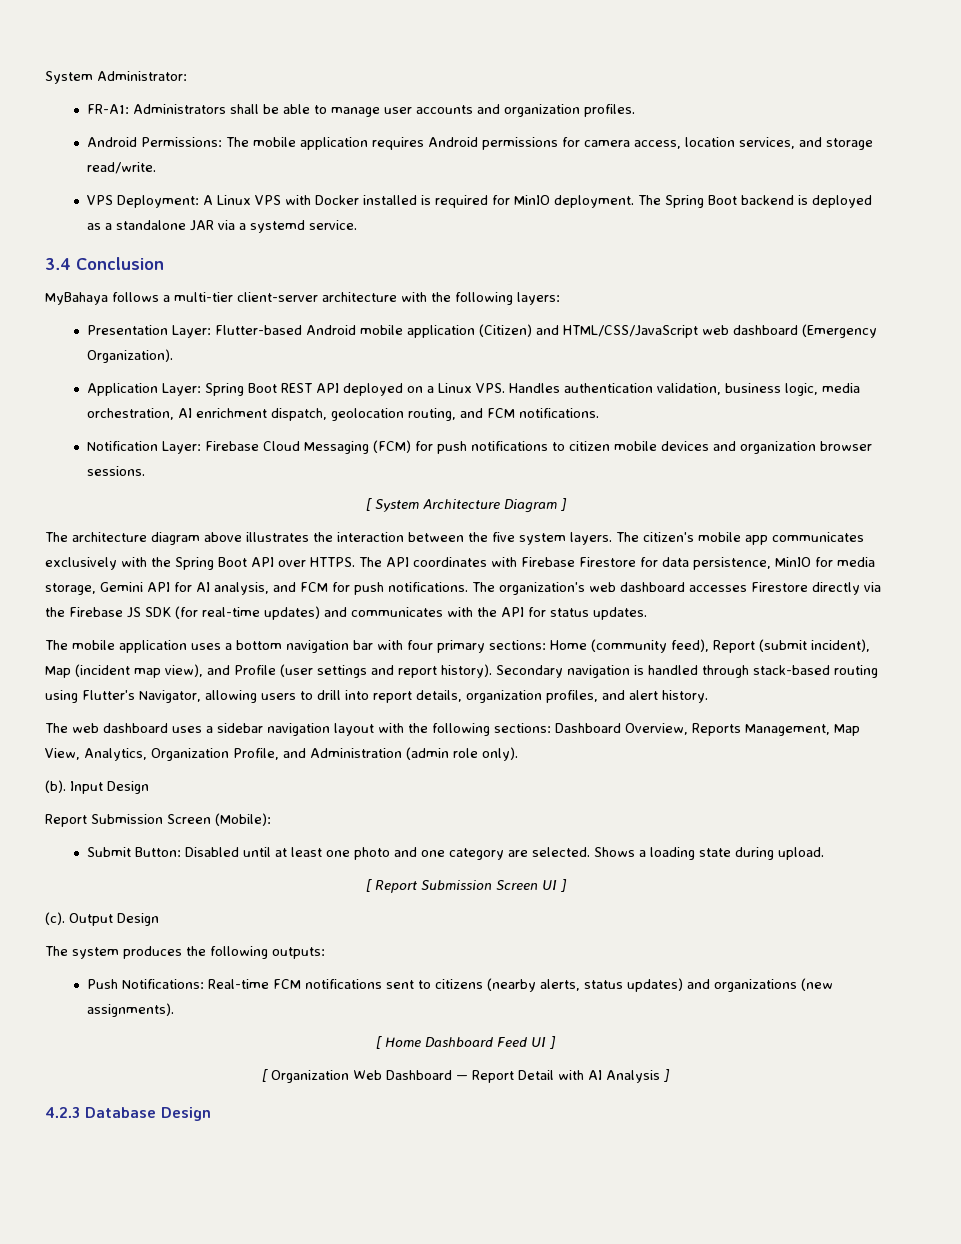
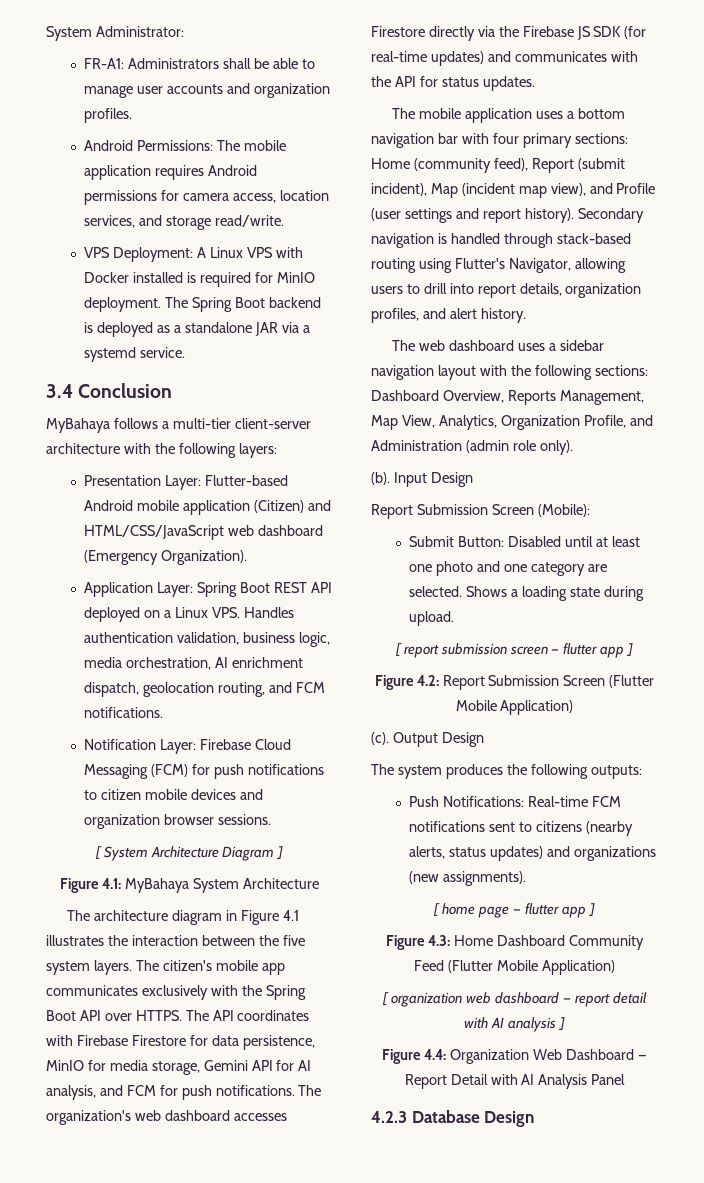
(567, 504) none -> [60,878,319,893] // Figure 4.1: MyBahaya System Architecture
[204,532,242,542] above -> [225,910,299,925] in Figure 4.1
[374,879,567,893] Report Submission Screen UI ] -> [403,643,634,658] [374,675,655,690] [455,700,574,715] report submission screen — flutter app ] // Figure 4.2: Report Submission Screen (Flutter Mobile Application)
[385,1036,556,1049] [262,1069,268,1082] Home Dashboard Feed UI ] // [ -> [442,903,595,918] [386,935,644,950] [414,960,615,975] [382,992,647,1007] [464,1017,565,1032] [382,1049,447,1064] home page — flutter app ] // Figure 4.3: Home Dashboard Community Feed (Flutter Mobile Application) // [ organization web dashboard — report detail with AI analysis ] // Figure 4.4:
[663,1069,670,1082] ] -> [591,1074,626,1085] Panel

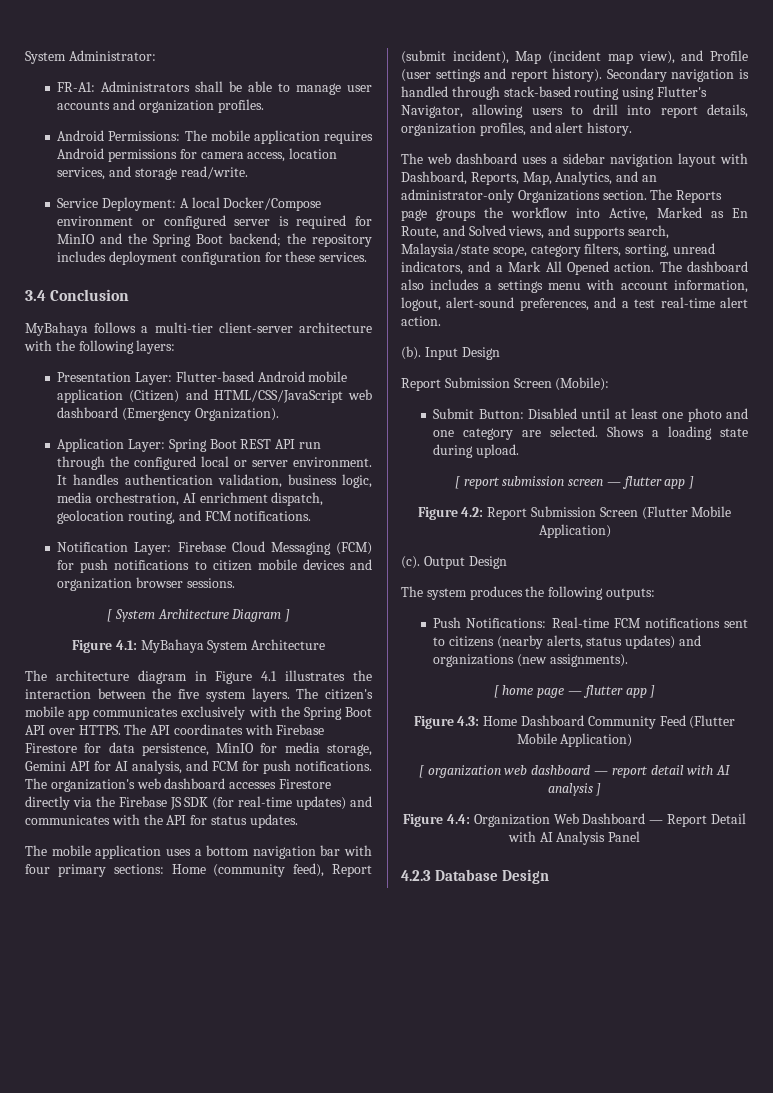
[84,247,111,258] VPS -> [57,198,99,208] Service
[210,247,303,258] [84,272,315,287] [84,297,321,312] [84,322,310,337] [84,347,186,362] Linux VPS with Docker installed is required for MinIO deployment. The Spring Boot backend is deployed as a standalone JAR via a systemd service. -> [191,197,322,211] [57,215,372,229] [57,233,372,247] [57,251,368,265] local Docker/Compose environment or configured server is required for MinIO and the Spring Boot backend; the repository includes deployment configuration for these services.
[84,607,294,622] deployed on a Linux VPS. Handles -> [298,442,321,449] [57,456,372,470] [57,474,120,485] run through the configured local or server environment. It handles
[510,365,648,380] [371,390,644,405] [371,415,653,430] [371,440,573,455] the following sections: Dashboard Overview, Reports Management, Map View, Analytics, Organization Profile, and Administration (admin role only). -> [401,171,657,185] [401,189,723,203] [401,207,748,221] [401,225,669,239] [401,243,715,257] [401,261,748,275] [401,279,748,293] [401,297,748,311] [401,316,441,326] Dashboard, Reports, Map, Analytics, and an administrator-only Organizations section. The Reports page groups the workflow into Active, Marked as En Route, and Solved views, and supports search, Malaysia/state scope, category filters, sorting, unread indicators, and a Mark All Opened action. The dashboard also includes a settings menu with account information, logout, alert-sound preferences, and a test real-time alert action.

